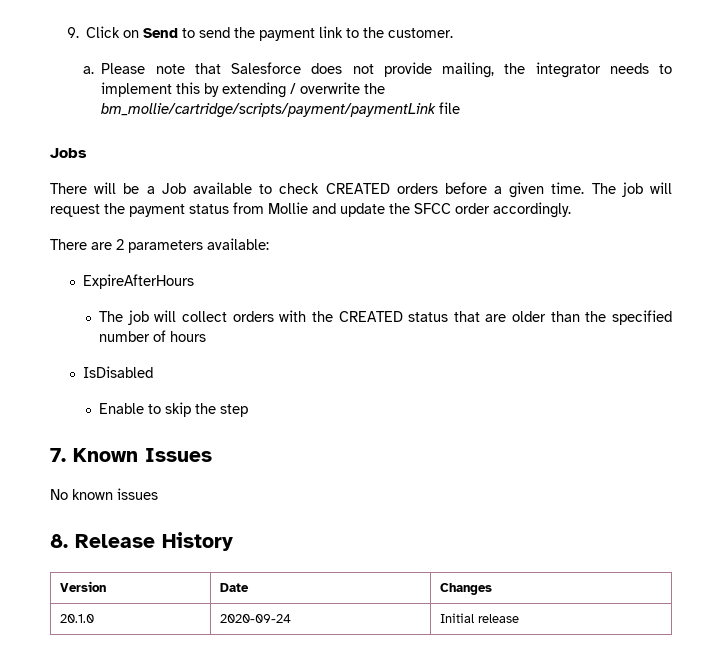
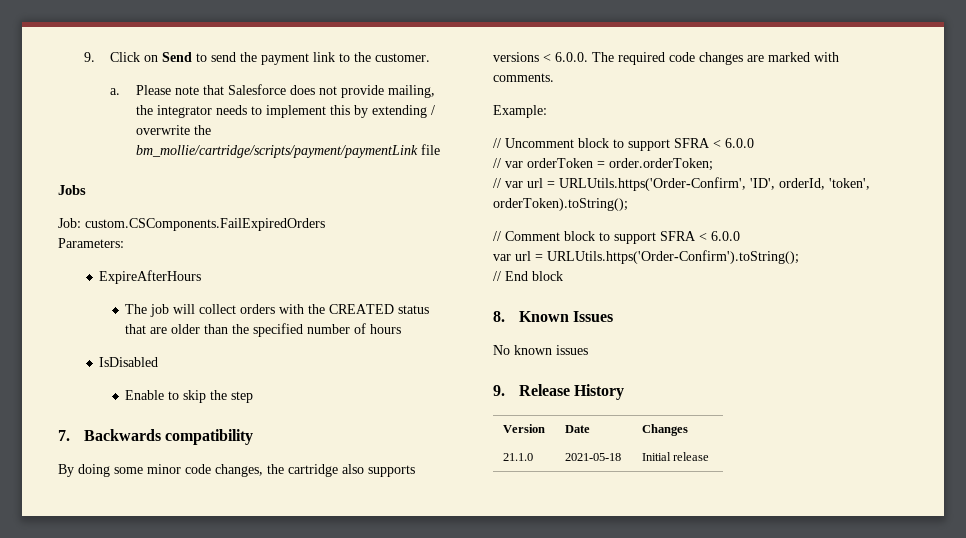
[50,182,672,198] [50,202,571,218] [50,238,269,253] There will be a Job available to check CREATED orders before a given time. The job will request the payment status from Mollie and update the SFCC order accordingly. // There are 2 parameters available: -> [58,218,325,231] [58,238,124,248] Job: custom.CSComponents.FailExpiredOrders // Parameters:
(66, 455) none -> [83,429,254,445] [58,464,415,477] [493,52,839,65] [493,73,554,82] [493,105,547,118] [493,138,754,151] [493,158,713,171] [493,177,870,191] [493,198,628,211] [493,231,740,244] [493,250,799,264] [493,271,563,281] [493,311,505,322] Backwards compatibility // By doing some minor code changes, the cartridge also supports versions < 6.0.0. The required code changes are marked with comments. // Example: // // Uncomment block to support SFRA < 6.0.0 // // var orderToken = order.orderToken; // // var url = URLUtils.https('Order-Confirm', 'ID', orderId, 'token', orderToken).toString(); // // Comment block to support SFRA < 6.0.0 // var url = URLUtils.https('Order-Confirm').toString(); // // End block // 8.
[50,534,68,548] 8. -> [493,385,505,396] 9.
[60,614,95,623] [220,614,292,623] 20.1.0 | 2020-09-24 -> [502,453,533,461] [564,453,621,461] 21.1.0 | 2021-05-18

